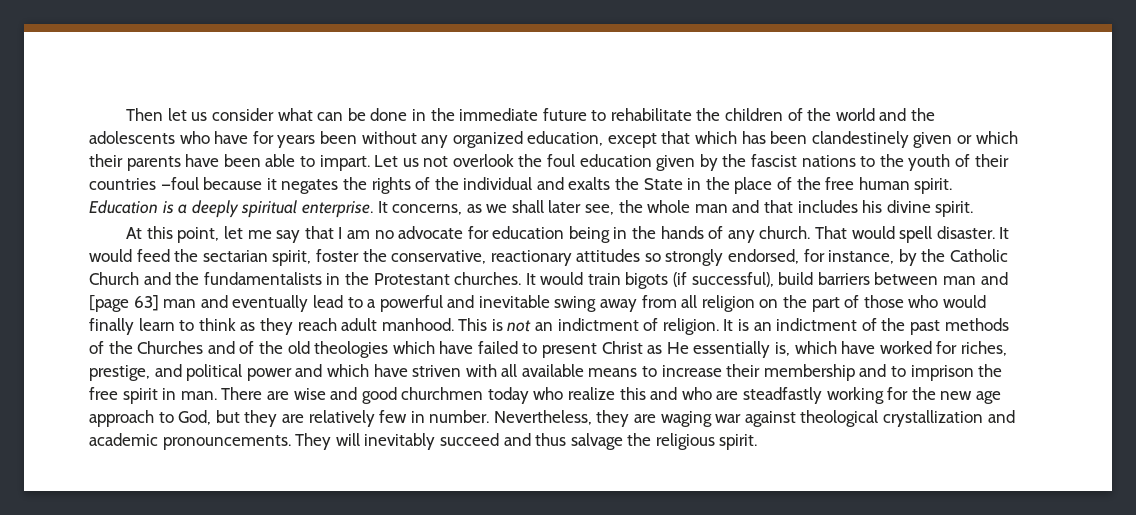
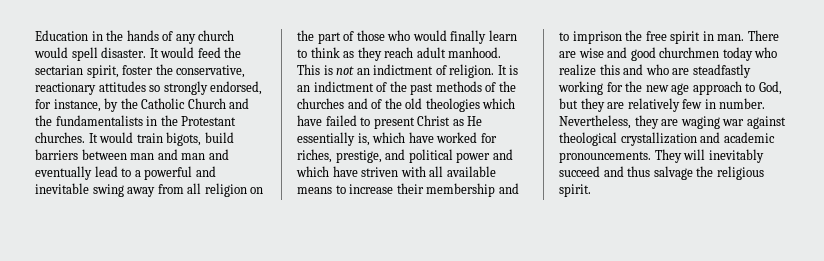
[126,108,936,121] [89,131,1018,148] [89,154,1009,171] [89,177,953,194] [89,200,974,218] [126,226,610,243] Then let us consider what can be done in the immediate future to rehabilitate the children of the world and the adolescents who have for years been without any organized education, except that which has been clandestinely given or which their parents have been able to impart. Let us not overlook the foul education given by the fascist nations to the youth of their countries —foul because it negates the rights of the individual and exalts the State in the place of the free human spirit. Education is a deeply spiritual enterprise. It concerns, as we shall later see, the whole man and that includes his divine spirit. // At this point, let me say that I am no advocate for education being -> [35,30,88,41] Education
[759,226,848,239] church. That -> [198,30,235,41] church
[625,272,774,289] bigots (if successful), -> [166,132,202,146] bigots,
[89,295,159,312] [page 63] -> (178, 154) none
[137,341,204,354] Churches -> [297,98,344,109] churches

